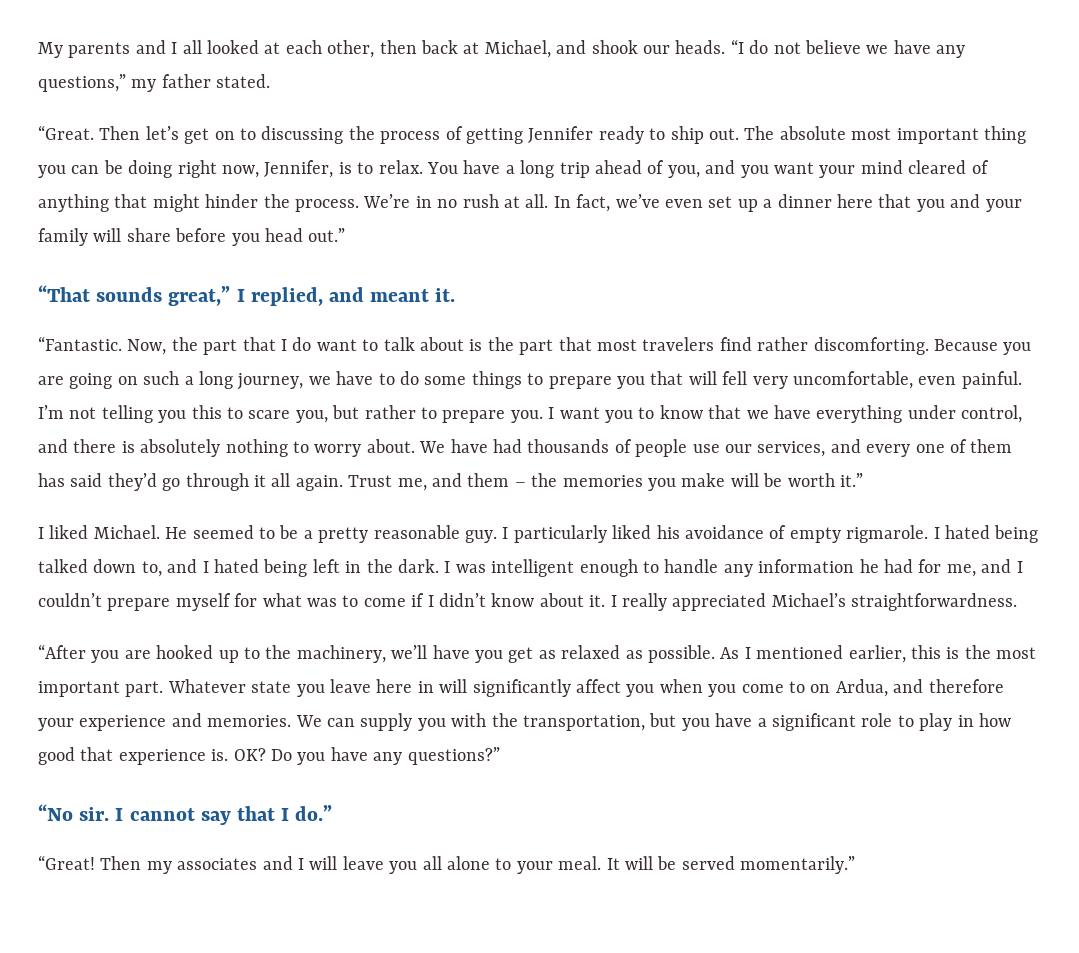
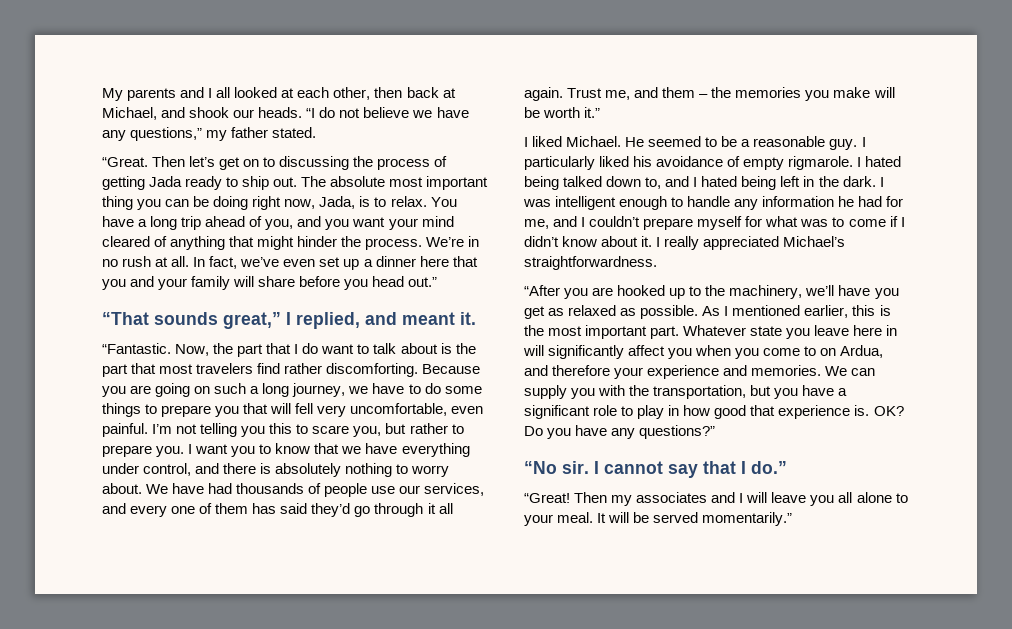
[528,126,594,143] Jennifer -> [149,176,183,187] Jada
[264,160,334,178] Jennifer, -> [319,196,356,209] Jada,
[318,527,369,543] pretty -> (751, 143) none

